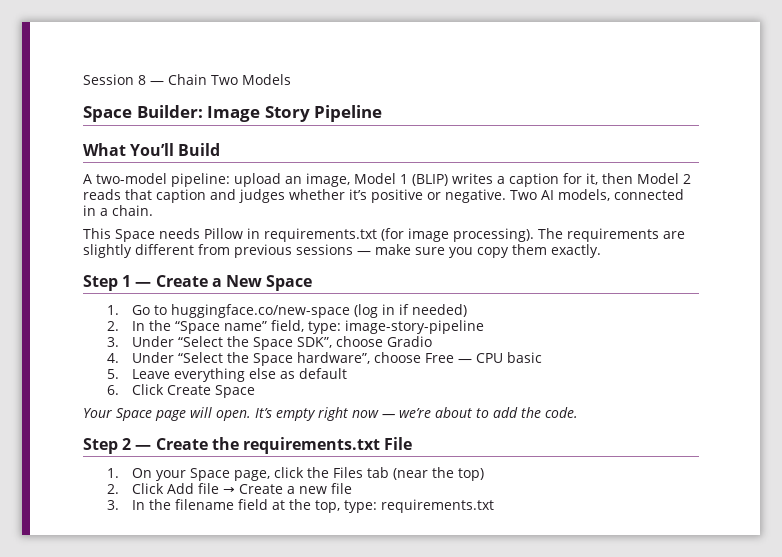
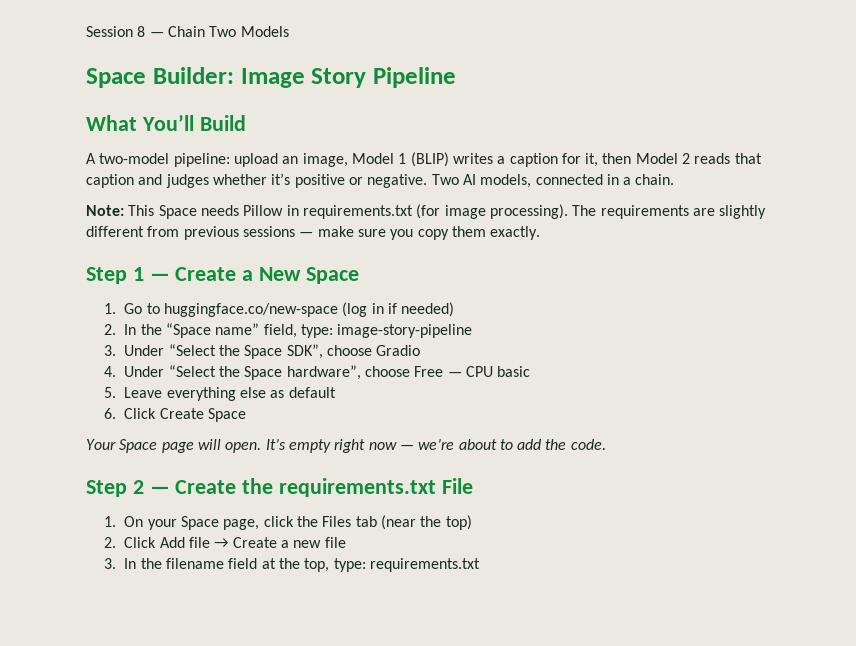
(153, 210) none -> [86,205,124,216] Note:

